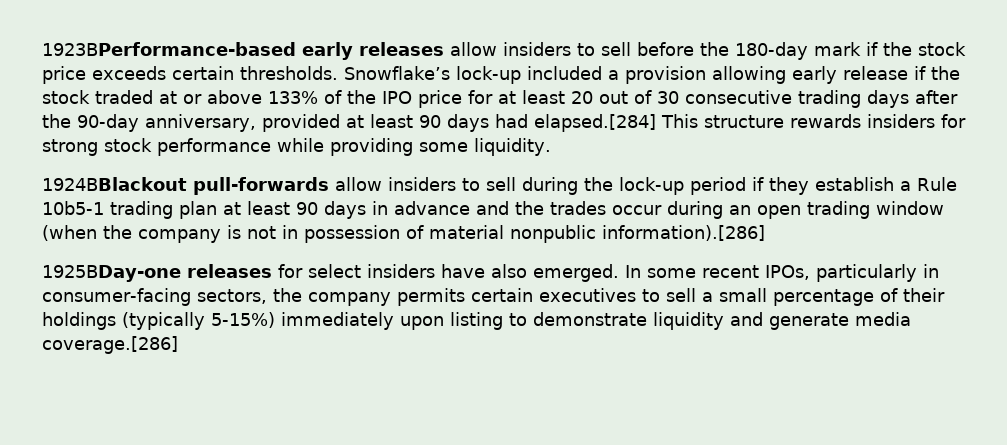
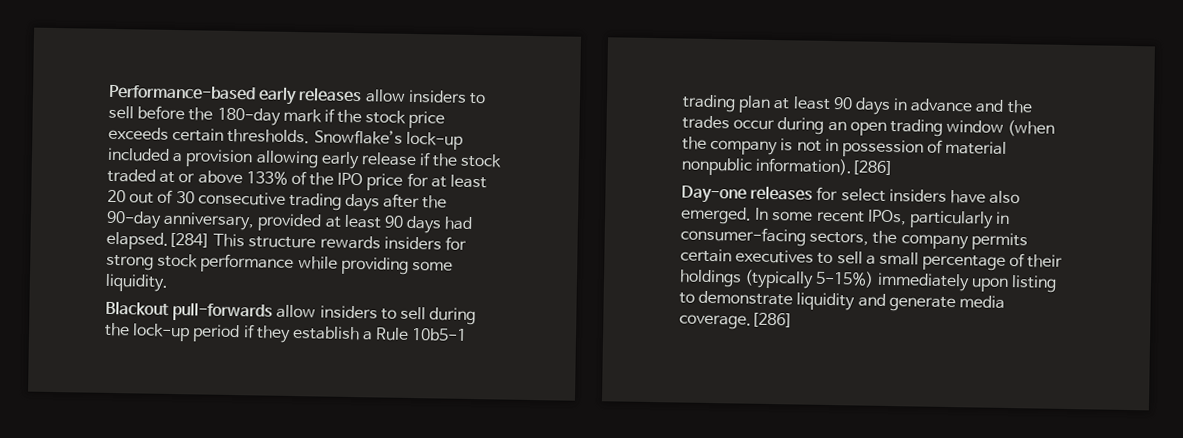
[42,42,296,56] 1923BPerformance-based -> [108,84,256,101] Performance-based
[42,177,187,191] 1924BBlackout -> [105,300,169,316] Blackout
[42,265,181,282] 1925BDay-one -> [681,185,747,204] Day-one

